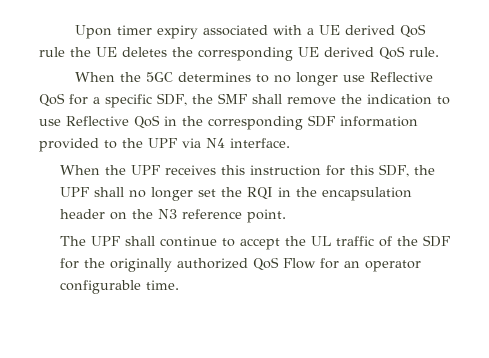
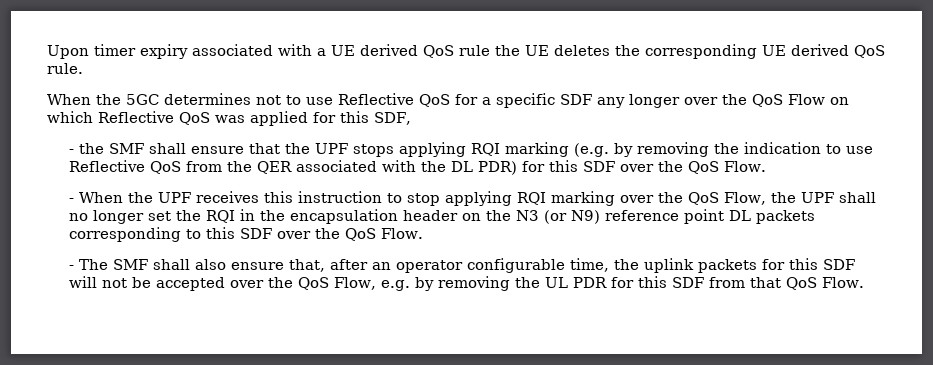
[256,72,339,86] to no longer -> [256,95,301,105] not to
[157,93,187,106] SDF, -> [560,94,849,108] [47,111,411,126] [69,149,75,154] SDF any longer over the QoS Flow on which Reflective QoS was applied for this SDF, // -
[286,97,336,105] remove -> [191,142,710,157] ensure that the UPF stops applying RQI marking (e.g. by removing
[164,115,418,130] [39,138,290,152] in the corresponding SDF information provided to the UPF via N4 interface. // -> [186,160,767,175] [69,198,75,203] from the QER associated with the DL PDR) for this SDF over the QoS Flow. // -
[325,164,409,177] for this SDF, -> [387,191,767,206] to stop applying RQI marking over the QoS Flow,
[181,209,286,223] [59,235,450,250] [59,257,421,272] [59,280,179,294] reference point. // The UPF shall continue to accept the UL traffic of the SDF for the originally authorized QoS Flow for an operator configurable time. -> [544,209,816,224] [69,227,424,242] [69,258,856,273] [69,276,864,291] (or N9) reference point DL packets corresponding to this SDF over the QoS Flow. // - The SMF shall also ensure that, after an operator configurable time, the uplink packets for this SDF will not be accepted over the QoS Flow, e.g. by removing the UL PDR for this SDF from that QoS Flow.

